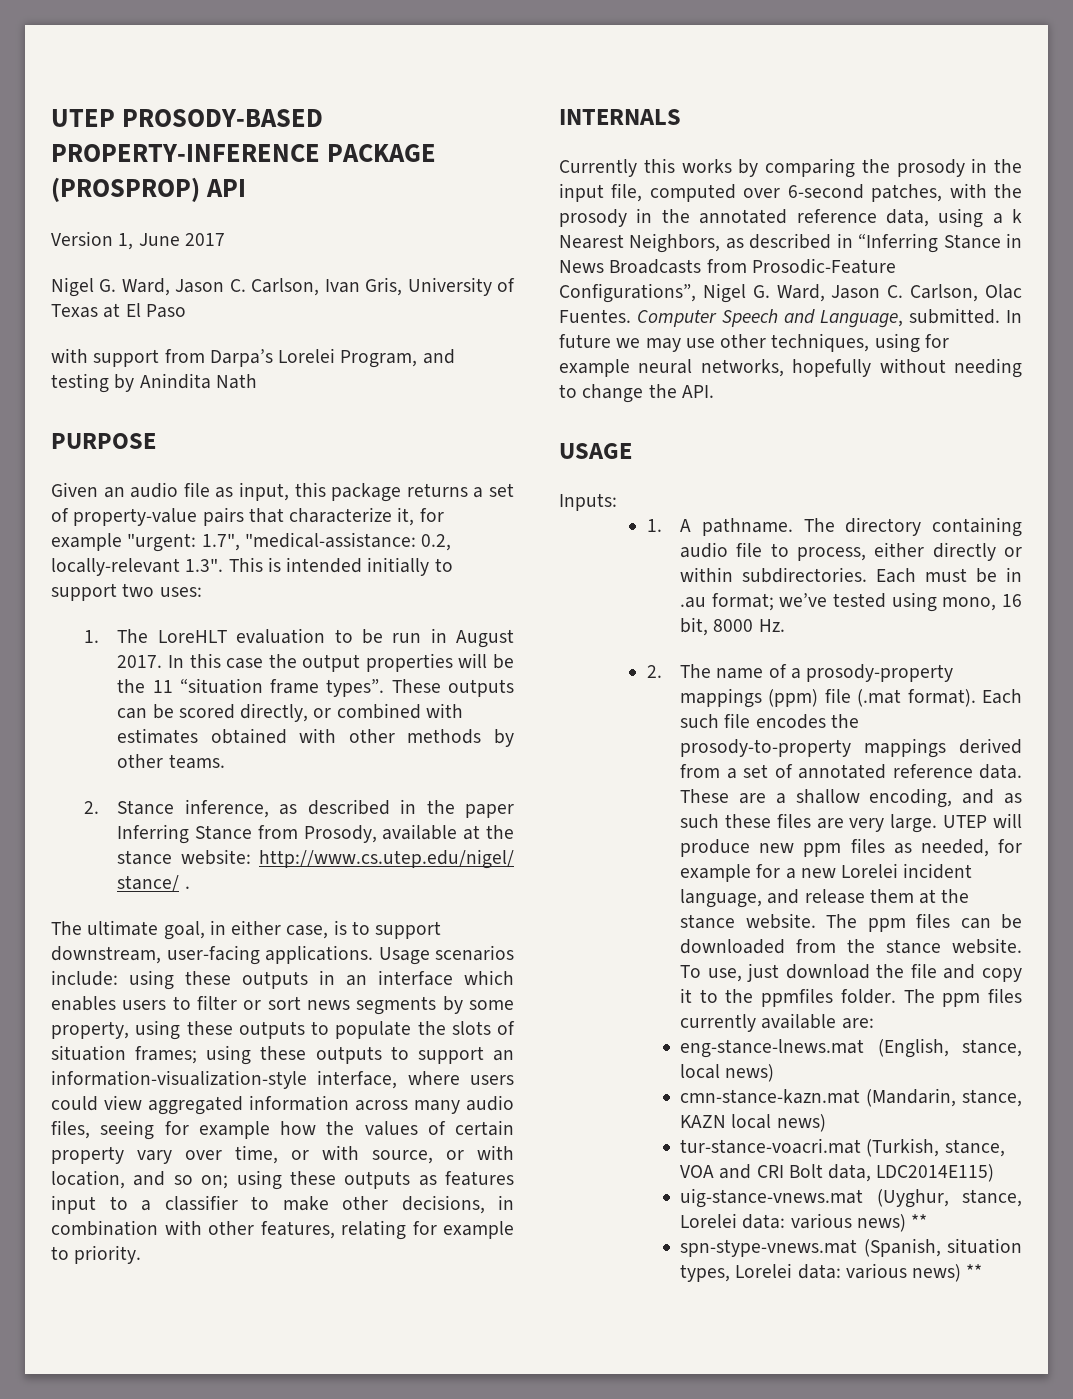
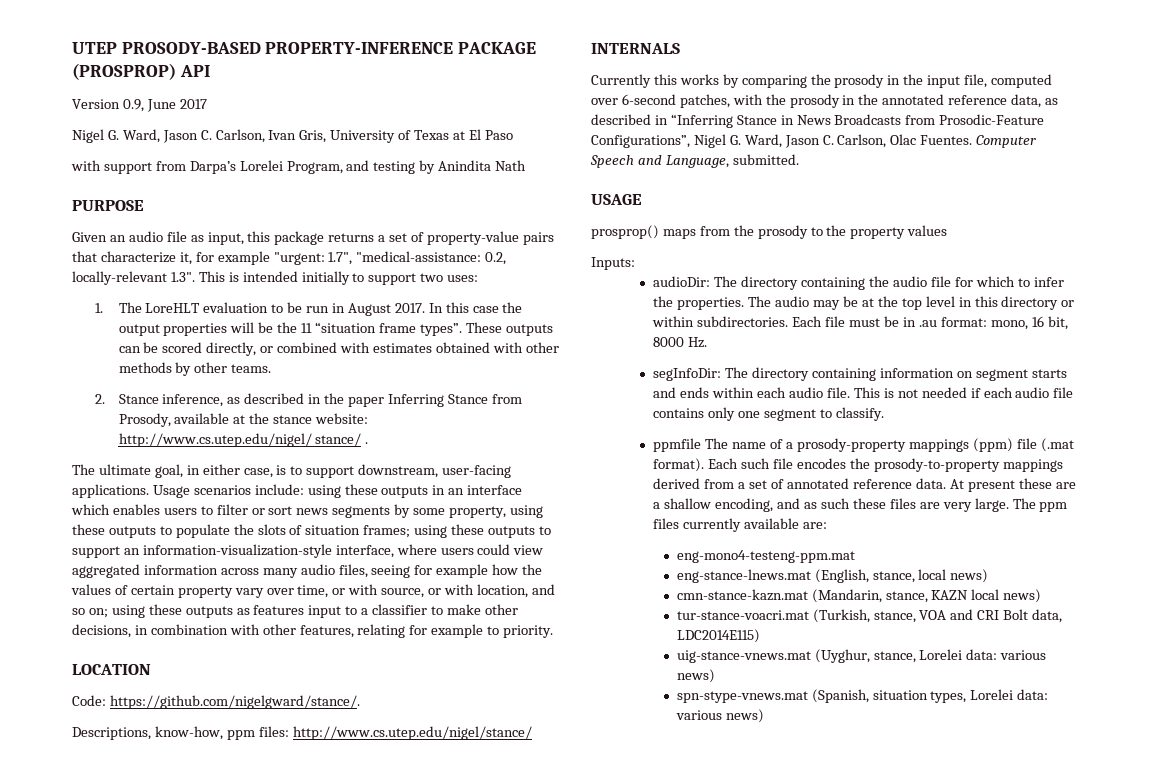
[118,233,134,250] 1, -> [122,99,144,112] 0.9,
(142, 1254) none -> [72,664,151,675] [72,695,360,709] [72,726,532,740] // LOCATION // Code: https://github.com/nigelgward/stance/. // Descriptions, know-how, ppm files: http://www.cs.utep.edu/nigel/stance/
[938,208,1022,228] [559,233,721,253] using a k Nearest Neighbors, -> (1042, 101) none
[1006,310,1022,323] [559,333,949,353] [559,358,1022,378] [559,384,714,403] [559,443,632,459] [559,493,617,511] [646,517,1022,537] [680,542,996,561] In future we may use other techniques, using for example neural networks, hopefully without needing to change the API. // USAGE // Inputs: // 1. A pathname. The directory containing audio file to process, either directly -> [591,194,642,205] [591,225,948,239] [591,257,635,270] [653,276,1064,290] [653,296,1059,310] // USAGE // prosprop() maps from the prosody to the property values // Inputs: // audioDir: The directory containing the audio file for which to infer the properties. The audio may be at the top level in this directory
(917, 575) none -> [825,316,846,327] file
[711,592,937,612] format; we’ve tested using -> [940,317,987,327] format:
[646,665,662,678] 2. -> [653,367,1067,381] [653,387,1074,398] [653,407,885,421] [653,438,702,452] segInfoDir: The directory containing information on segment starts and ends within each audio file. This is not needed if each audio file contains only one segment to classify. // ppmfile
[680,789,730,803] These -> [949,478,1052,492] At present these
[943,813,1022,828] [680,838,1022,857] [680,863,973,882] [680,889,970,908] [680,913,1022,932] [680,938,1022,954] [680,963,1022,982] [680,988,896,1007] UTEP will produce new ppm files as needed, for example for a new Lorelei incident language, and release them at the stance website. The ppm files can be downloaded from the stance website. To use, just download the file and copy it to the ppmfiles folder. -> (1009, 505) none
(874, 1023) none -> [676,550,855,563] // eng-mono4-testeng-ppm.mat
[911,1214,928,1228] ** -> (715, 676) none
[966,1264,983,1278] ** -> (764, 716) none

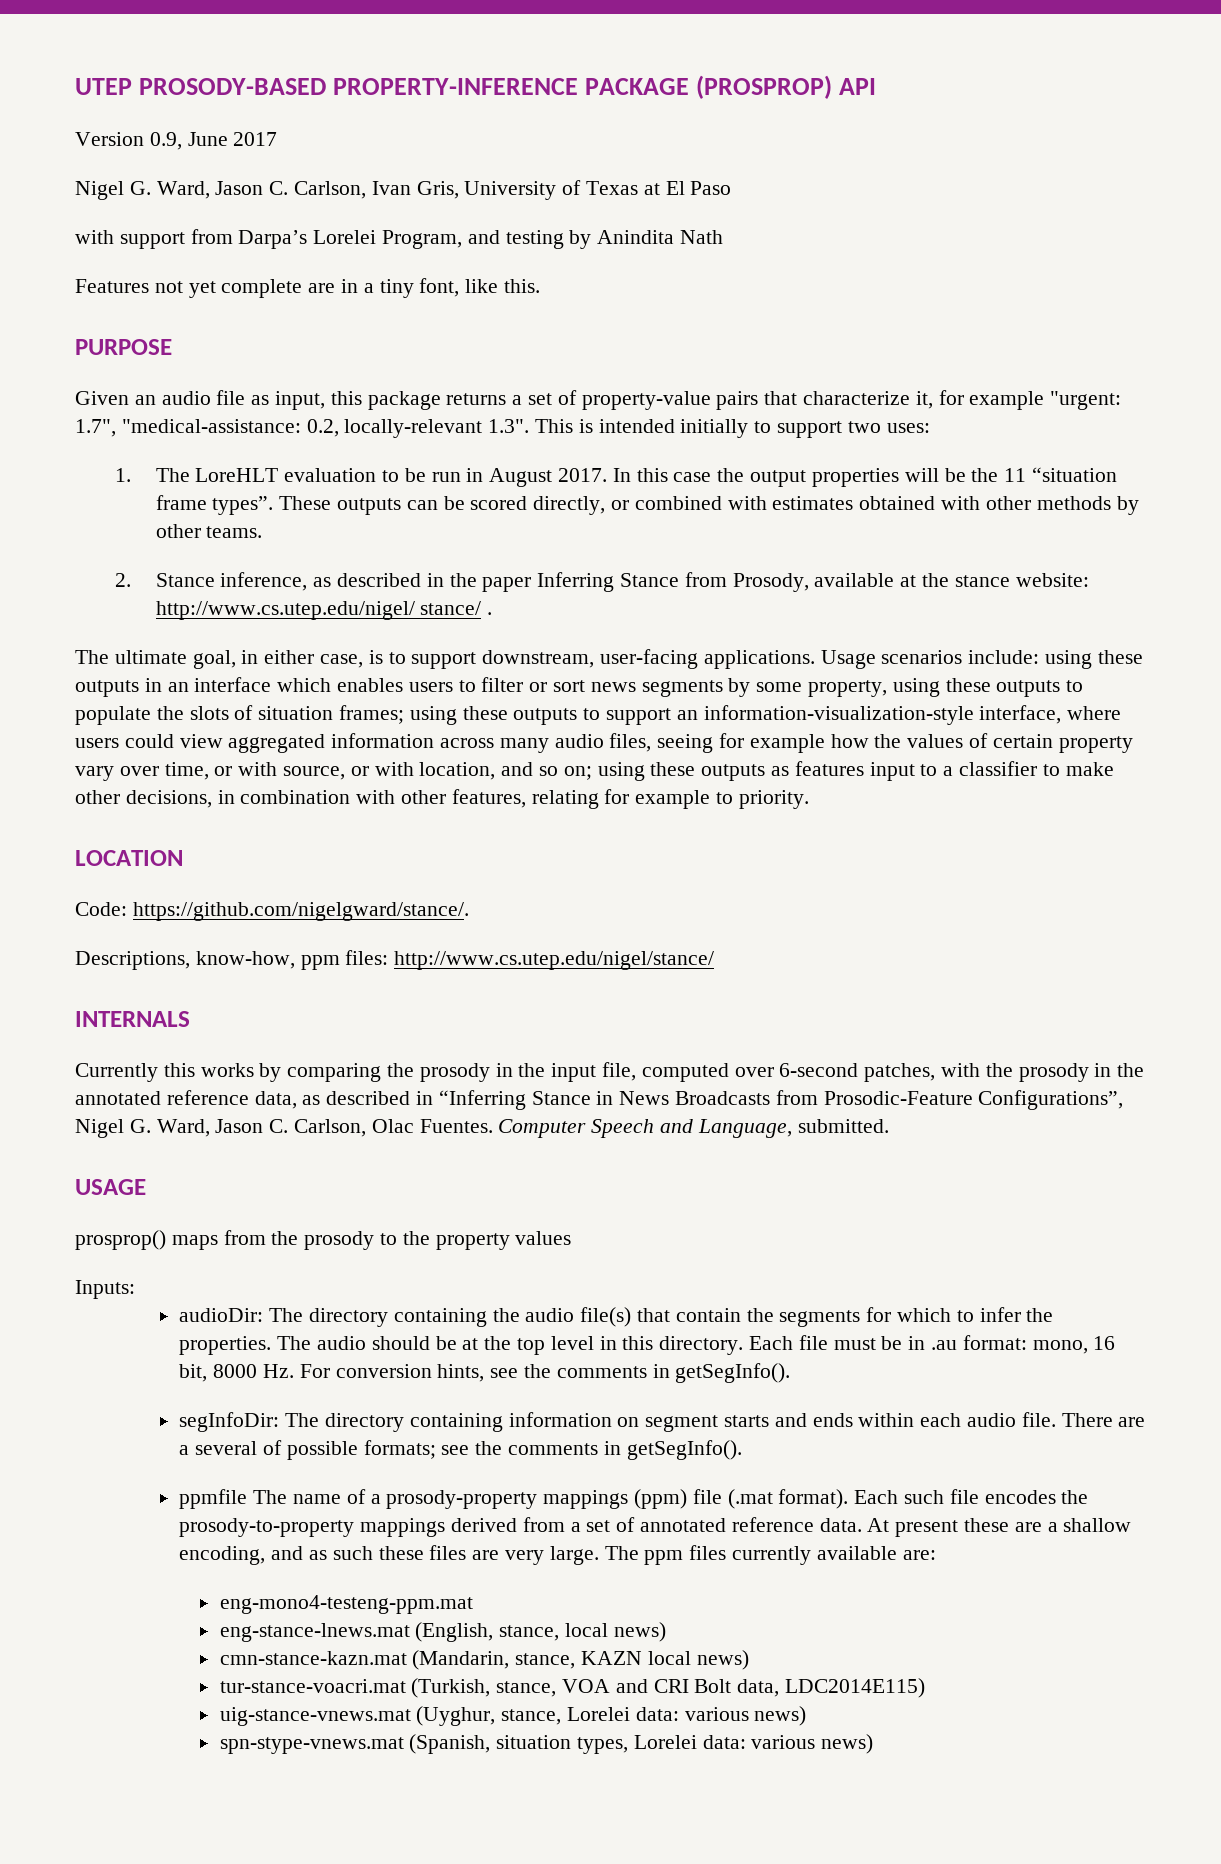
(527, 165) none -> [75,278,541,298] // Features not yet complete are in a tiny font, like this.
[930,276,951,287] file -> [580,1307,861,1327] file(s) that contain the segments
[813,300,841,310] may -> [371,1336,430,1350] should
[1001,296,1075,310] [652,316,789,327] directory or within subdirectories. -> [659,1336,744,1355] directory.
(708, 342) none -> [299,1363,791,1383] For conversion hints, see the comments in getSegInfo().
[853,387,1074,398] [653,407,885,421] This is not needed if each audio file contains only one segment to classify. -> [1061,1413,1146,1427] [179,1440,742,1460] There are a several of possible formats; see the comments in getSegInfo().

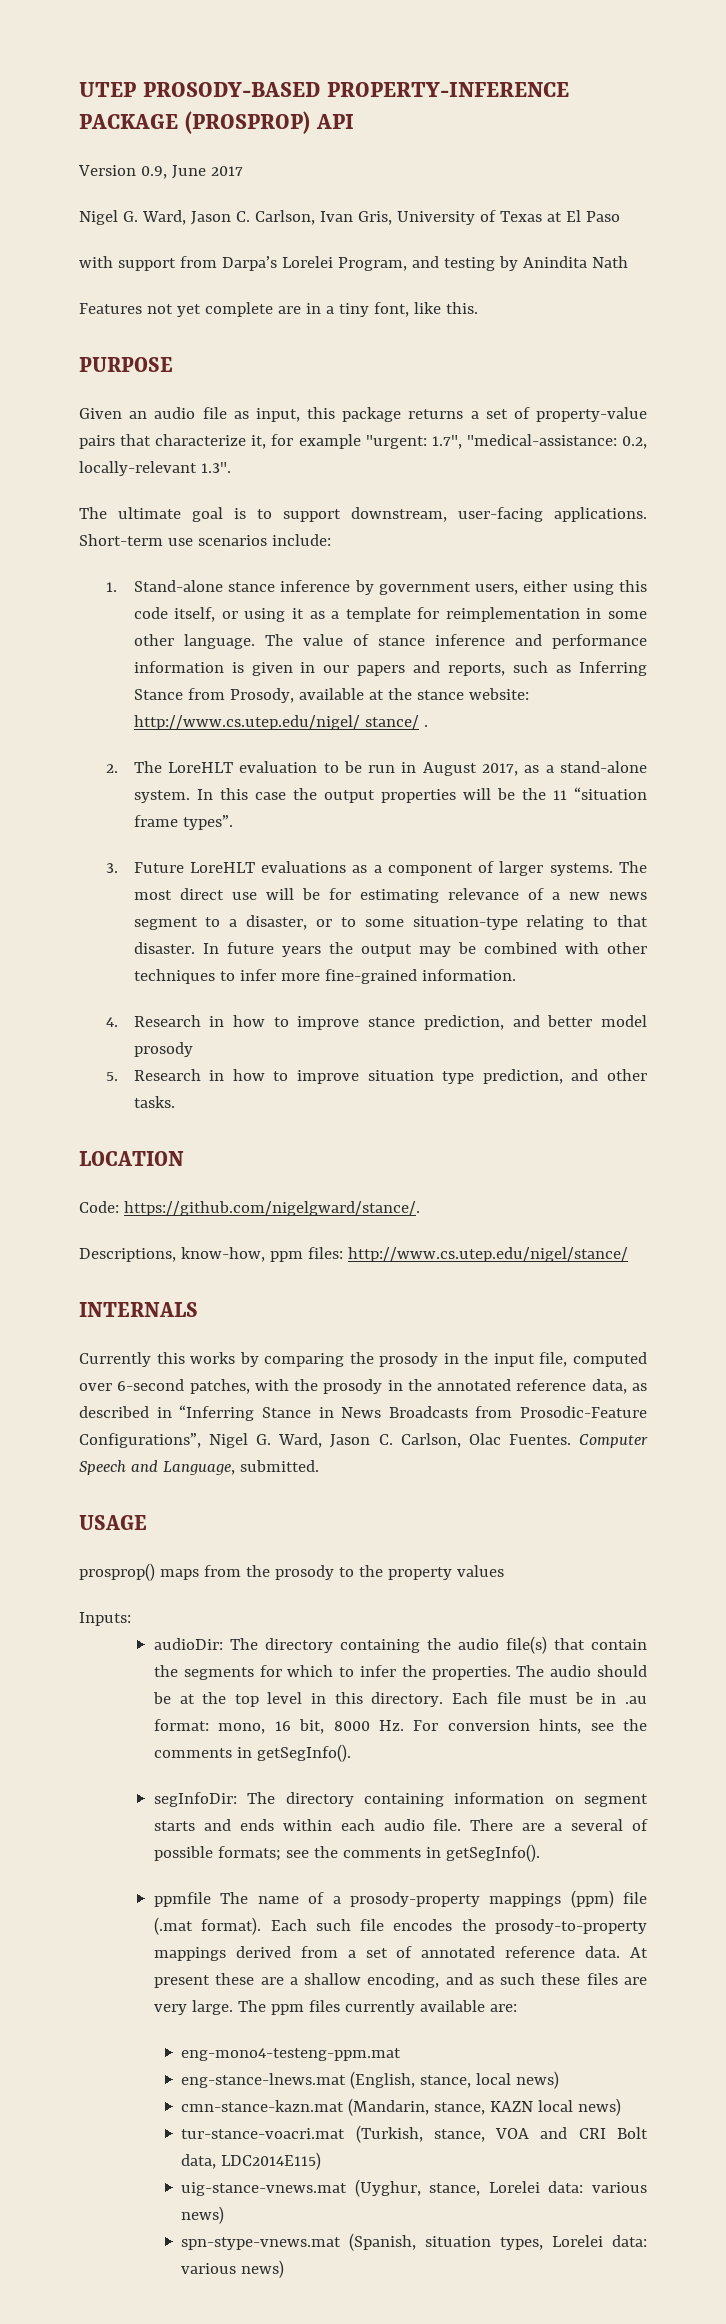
[535,419,930,438] [115,468,132,482] This is intended initially to support two uses: // 1. -> [79,507,647,522] [79,534,331,546] [106,580,648,595] [133,607,648,622] [133,634,647,649] [133,661,647,676] [133,688,529,703] [133,715,428,730] [106,764,119,773] // The ultimate goal is to support downstream, user-facing applications. Short-term use scenarios include: // 1. Stand-alone stance inference by government users, either using this code itself, or using it as a template for reimplementation in some other language. The value of stance inference and performance information is given in our papers and reports, such as Inferring Stance from Prosody, available at the stance website: http://www.cs.utep.edu/nigel/ stance/ . // 2.
[558,468,608,482] 2017. -> [482,761,647,776] [133,790,190,803] 2017, as a stand-alone system.
[279,496,1139,515] [155,524,263,538] [115,572,1089,592] [155,601,493,620] [75,649,1143,669] [75,677,1084,697] [75,705,1122,725] [75,733,1133,753] [75,761,1114,781] [75,789,809,809] These outputs can be scored directly, or combined with estimates obtained with other methods by other teams. // 2. Stance inference, as described in the paper Inferring Stance from Prosody, available at the stance website: http://www.cs.utep.edu/nigel/ stance/ . // The ultimate goal, in either case, is to support downstream, user-facing applications. Usage scenarios include: using these outputs in an interface which enables users to filter or sort news segments by some property, using these outputs to populate the slots of situation frames; using these outputs to support an information-visualization-style interface, where users could view aggregated information across many audio files, seeing for example how the values of certain property vary over time, or with source, or with location, and so on; using these outputs as features input to a classifier to make other decisions, in combination with other features, relating for example to priority. -> [106,861,648,876] [133,888,648,903] [133,915,649,930] [133,942,648,957] [133,969,516,984] [106,1015,648,1030] [133,1042,193,1057] [106,1069,647,1084] [133,1096,175,1108] // 3. Future LoreHLT evaluations as a component of larger systems. The most direct use will be for estimating relevance of a new news segment to a disaster, or to some situation-type relating to that disaster. In future years the output may be combined with other techniques to infer more fine-grained information. // 4. Research in how to improve stance prediction, and better model prosody // 5. Research in how to improve situation type prediction, and other tasks.

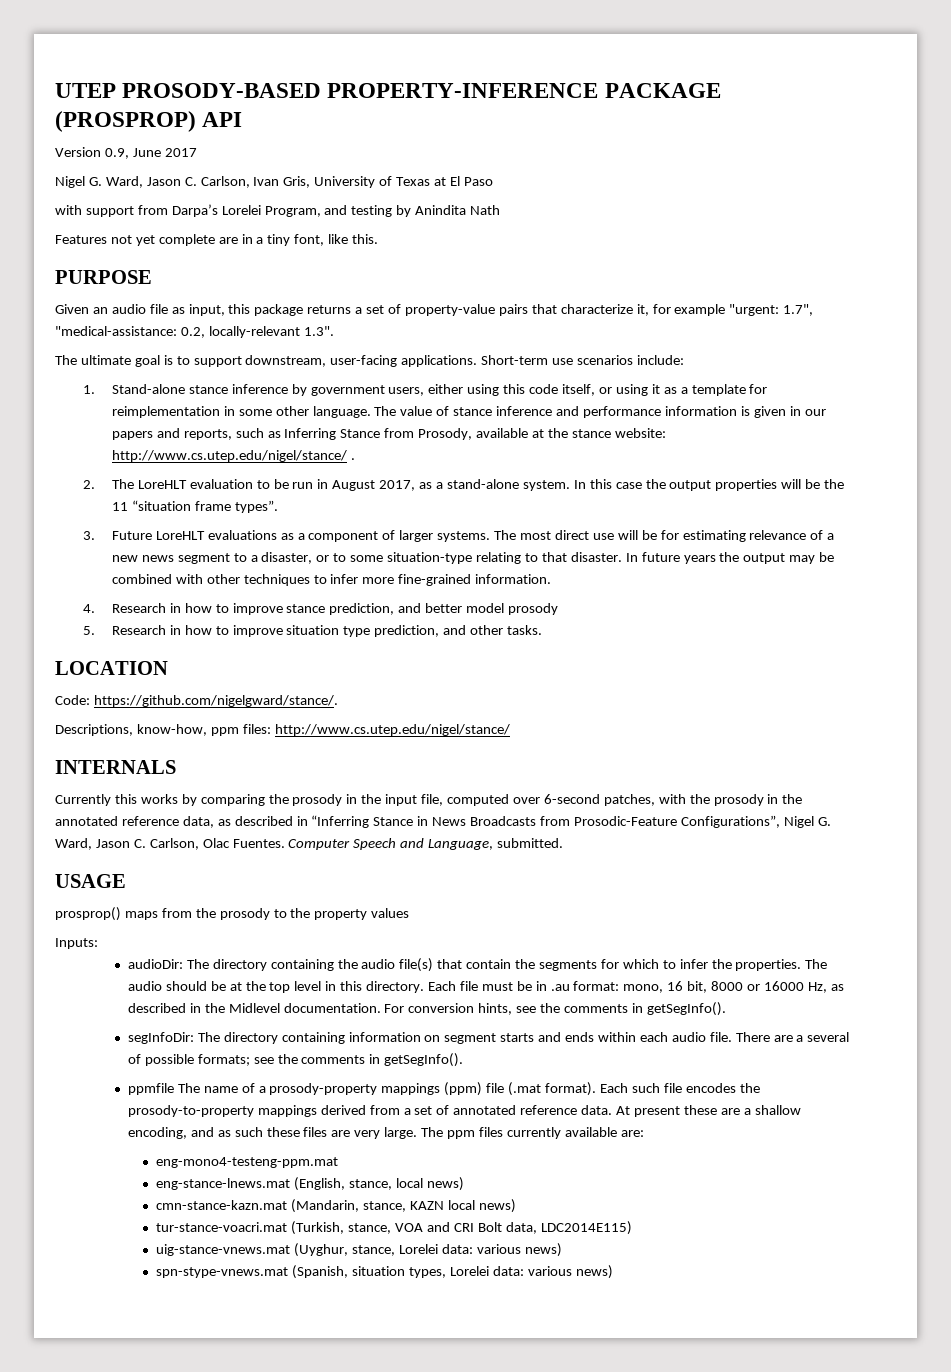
[133,715,419,730] http://www.cs.utep.edu/nigel/ stance/ -> [111,450,347,462] http://www.cs.utep.edu/nigel/stance/
[378,1720,404,1731] Hz. -> [747,981,844,993] [127,1003,381,1013] or 16000 Hz, as described in the Midlevel documentation.

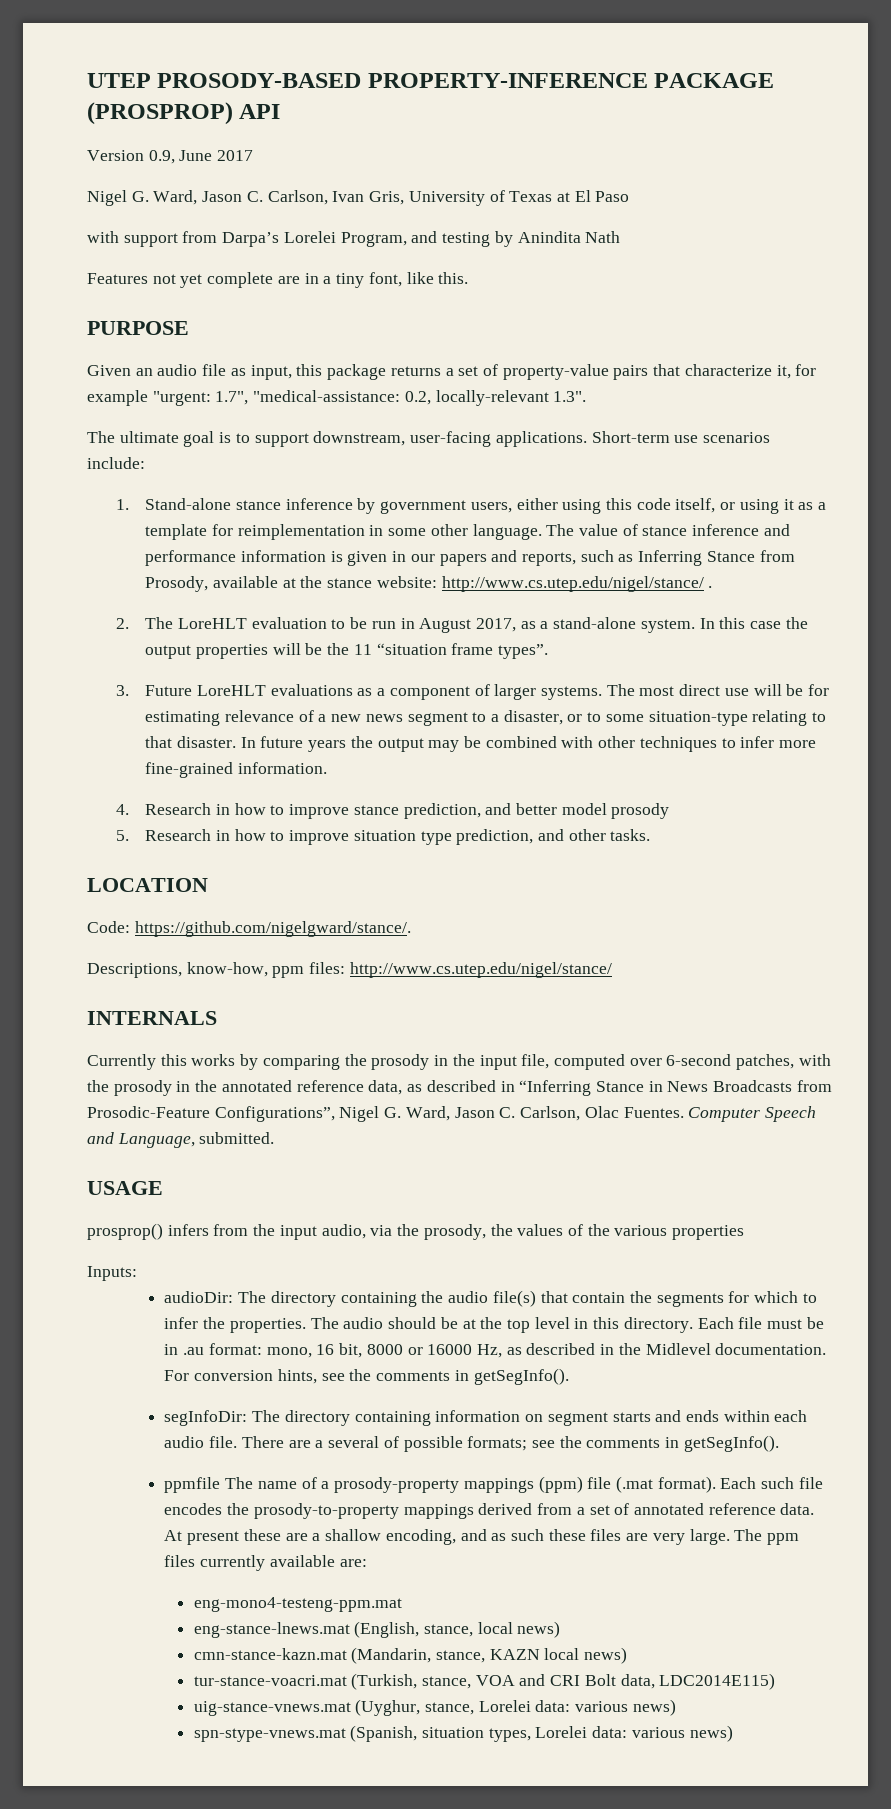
[124,911,158,920] maps -> [167,1224,209,1236] infers
[219,908,410,920] prosody to the property values -> [279,1224,745,1240] input audio, via the prosody, the values of the various properties

